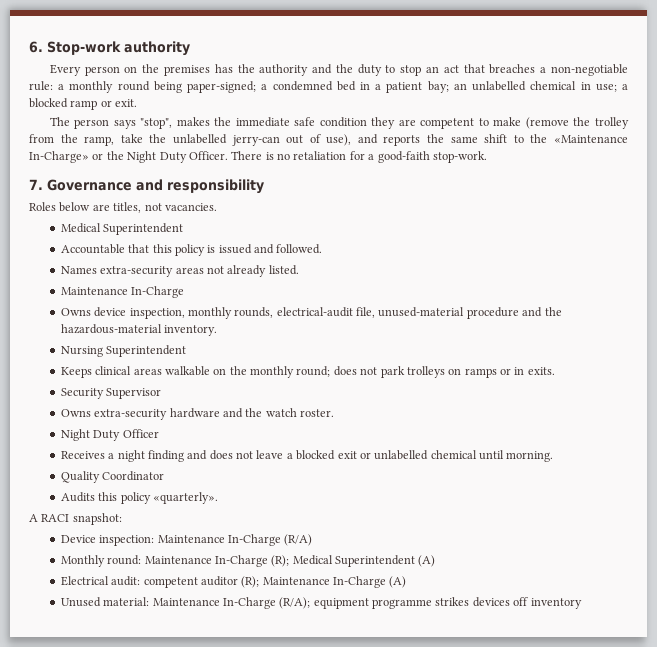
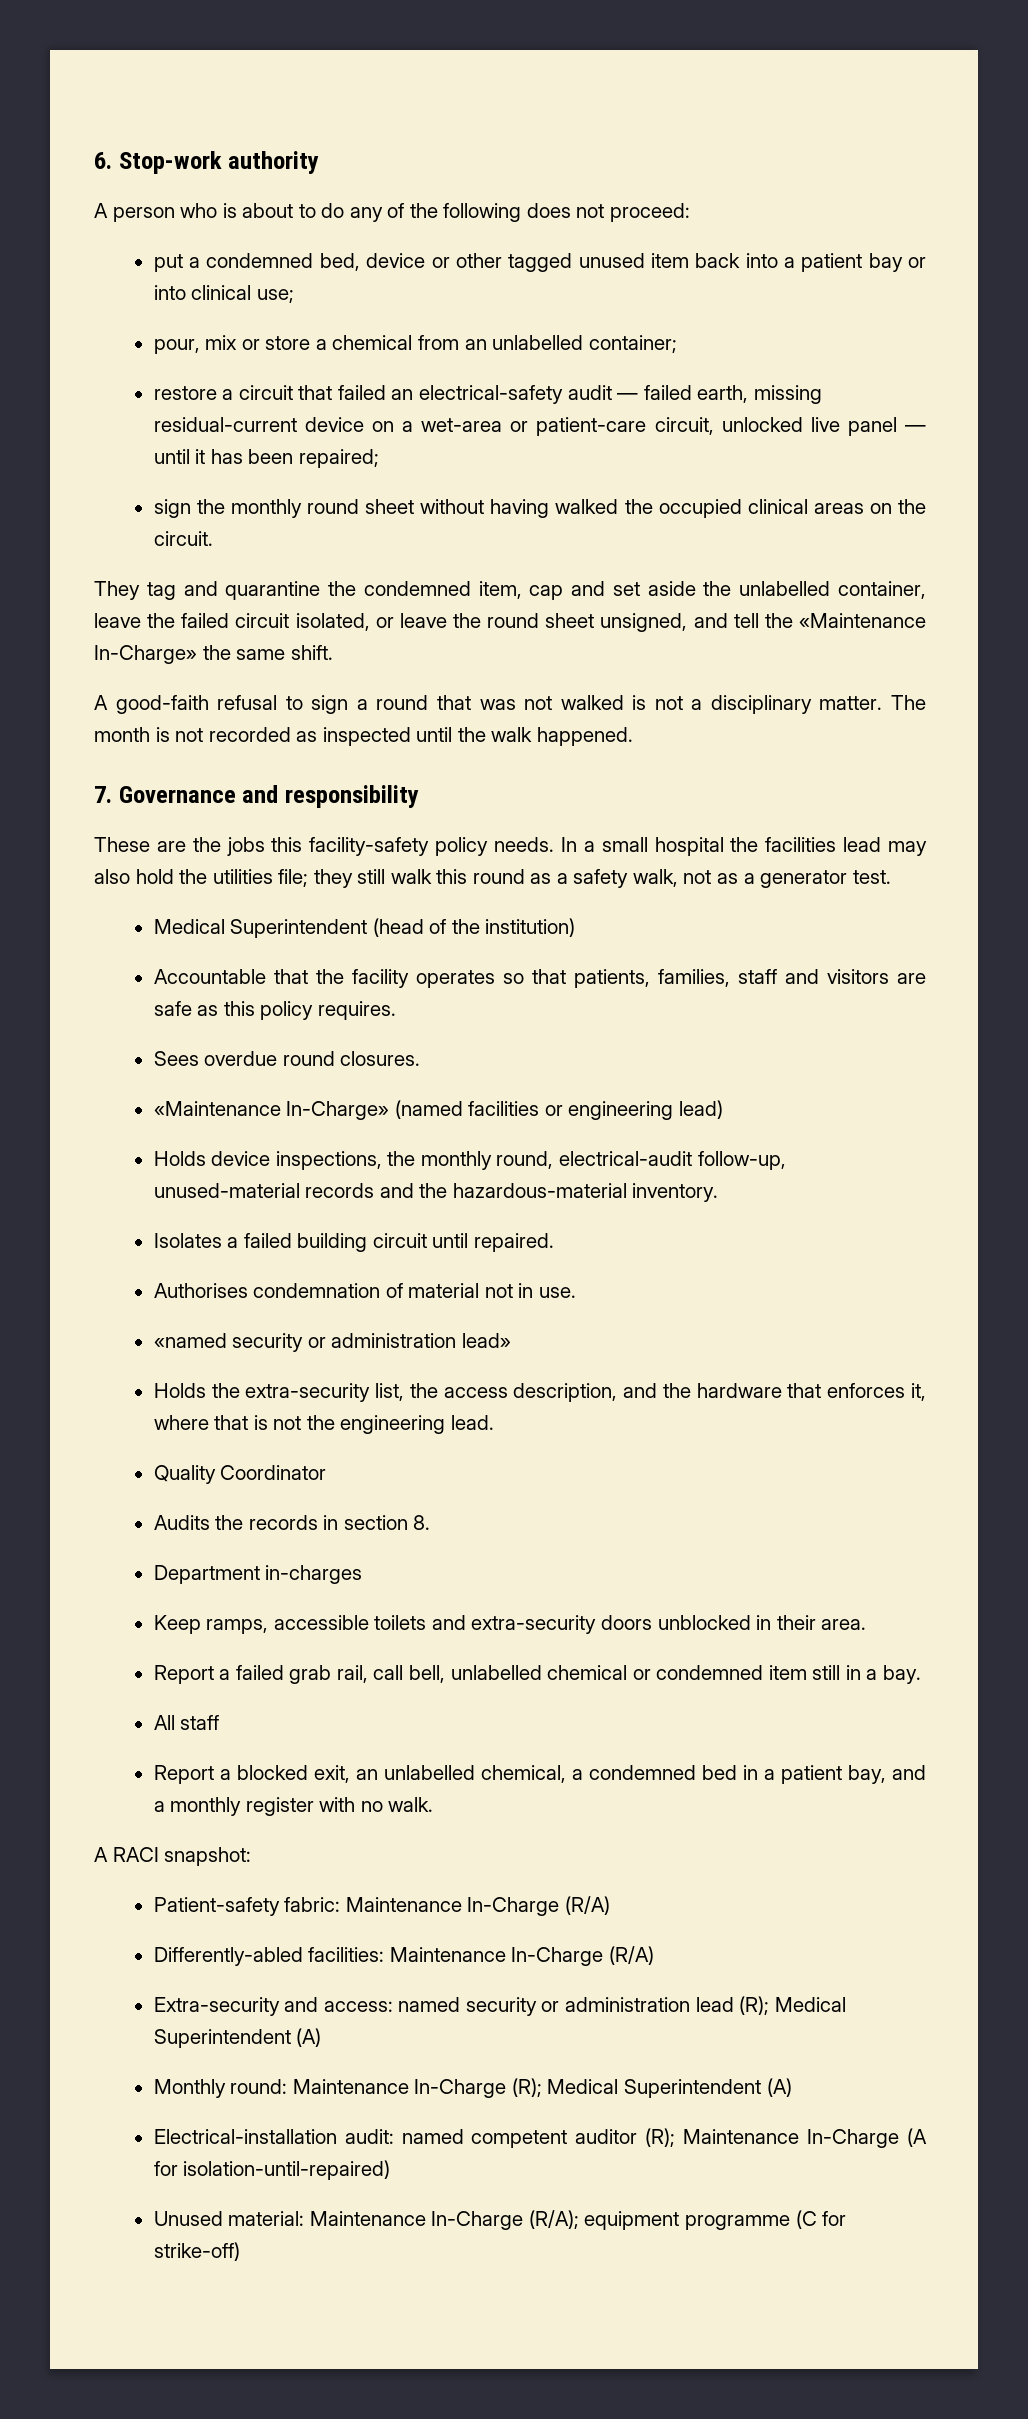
[49,64,629,76] [29,81,257,93] Every person on the premises has the authority and the duty to stop an act that breaches a non-negotiable rule: a monthly round being paper-signed; -> [94,203,690,222] [153,253,926,272] [153,285,294,303] [153,335,677,354] [153,385,822,404] [153,417,926,436] [153,449,379,468] [153,499,926,518] [153,531,213,546] [94,581,927,600] [94,613,926,632] [94,645,333,664] [94,695,926,714] [94,727,633,746] [94,785,419,808] [94,837,928,856] [94,869,891,888] [153,918,576,938] [153,969,927,988] [153,1001,396,1020] [153,1051,421,1066] [153,1100,723,1120] [153,1151,786,1170] [153,1183,719,1202] [153,1233,554,1252] [153,1283,576,1298] [153,1333,511,1352] [153,1383,927,1402] [153,1415,494,1434] [153,1465,327,1484] [153,1515,431,1530] [153,1565,363,1584] [153,1615,867,1634] [153,1665,921,1684] [153,1715,220,1730] [153,1765,566,1784] A person who is about to do any of the following does not proceed: // put a condemned bed, device or other tagged unused item back into a patient bay or into clinical use; // pour, mix or store a chemical from an unlabelled container; // restore a circuit that failed an electrical-safety audit — failed earth, missing residual-current device on a wet-area or patient-care circuit, unlocked live panel — until it has been repaired; // sign the monthly round sheet without having walked the occupied clinical areas on the circuit. // They tag and quarantine the condemned item, cap and set aside the unlabelled container, leave the failed circuit isolated, or leave the round sheet unsigned, and tell the «Maintenance In-Charge» the same shift. // A good-faith refusal to sign a round that was not walked is not a disciplinary matter. The month is not recorded as inspected until the walk happened. // 7. Governance and responsibility // These are the jobs this facility-safety policy needs. In a small hospital the facilities lead may also hold the utilities file; they still walk this round as a safety walk, not as a generator test. // Medical Superintendent (head of the institution) // Accountable that the facility operates so that patients, families, staff and visitors are safe as this policy requires. // Sees overdue round closures. // «Maintenance In-Charge» (named facilities or engineering lead) // Holds device inspections, the monthly round, electrical-audit follow-up, unused-material records and the hazardous-material inventory. // Isolates a failed building circuit until repaired. // Authorises condemnation of material not in use. // «named security or administration lead» // Holds the extra-security list, the access description, and the hardware that enforces it, where that is not the engineering lead. // Quality Coordinator // Audits the records in section 8. // Department in-charges // Keep ramps, accessible toilets and extra-security doors unblocked in their area. // Report a failed grab rail, call bell, unlabelled chemical or condemned item still in a bay. // All staff // Report a blocked exit, an unlabelled chemical,
[427,81,628,93] [29,98,138,110] [49,117,629,129] [29,134,628,146] [29,151,487,163] [29,179,264,194] [29,202,217,213] [60,223,184,235] [60,244,323,256] [60,265,299,277] [60,286,185,298] [60,307,562,319] [60,324,218,336] [60,345,187,357] [60,366,555,378] [60,388,162,399] [60,408,335,420] [60,429,159,441] [60,450,554,462] [60,471,165,483] [60,492,218,504] bay; an unlabelled chemical in use; a blocked ramp or exit. // The person says "stop", makes the immediate safe condition they are competent to make (remove the trolley from the ramp, take the unlabelled jerry-can out of use), and reports the same shift to the «Maintenance In-Charge» or the Night Duty Officer. There is no retaliation for a good-faith stop-work. // 7. Governance and responsibility // Roles below are titles, not vacancies. // Medical Superintendent // Accountable that this policy is issued and followed. // Names extra-security areas not already listed. // Maintenance In-Charge // Owns device inspection, monthly rounds, electrical-audit file, unused-material procedure and the hazardous-material inventory. // Nursing Superintendent // Keeps clinical areas walkable on the monthly round; does not park trolleys on ramps or in exits. // Security Supervisor // Owns extra-security hardware and the watch roster. // Night Duty Officer // Receives a night finding and does not leave a blocked exit or unlabelled chemical until morning. // Quality Coordinator // Audits this policy «quarterly». -> [847,1765,926,1784] [153,1797,434,1816] bay, and a monthly register with no walk.
[60,534,313,546] Device inspection: Maintenance In-Charge (R/A) -> [153,1896,610,1916] [153,1946,654,1966] [153,1996,846,2016] [153,2028,322,2048] Patient-safety fabric: Maintenance In-Charge (R/A) // Differently-abled facilities: Maintenance In-Charge (R/A) // Extra-security and access: named security or administration lead (R); Medical Superintendent (A)
[60,576,141,586] Electrical audit: -> [153,2129,464,2144] Electrical-installation audit: named
[389,576,407,588] (A) -> [907,2128,927,2147] [153,2160,391,2180] (A for isolation-until-repaired)
[435,597,582,609] strikes devices off inventory -> [795,2210,847,2229] [153,2242,240,2261] (C for strike-off)

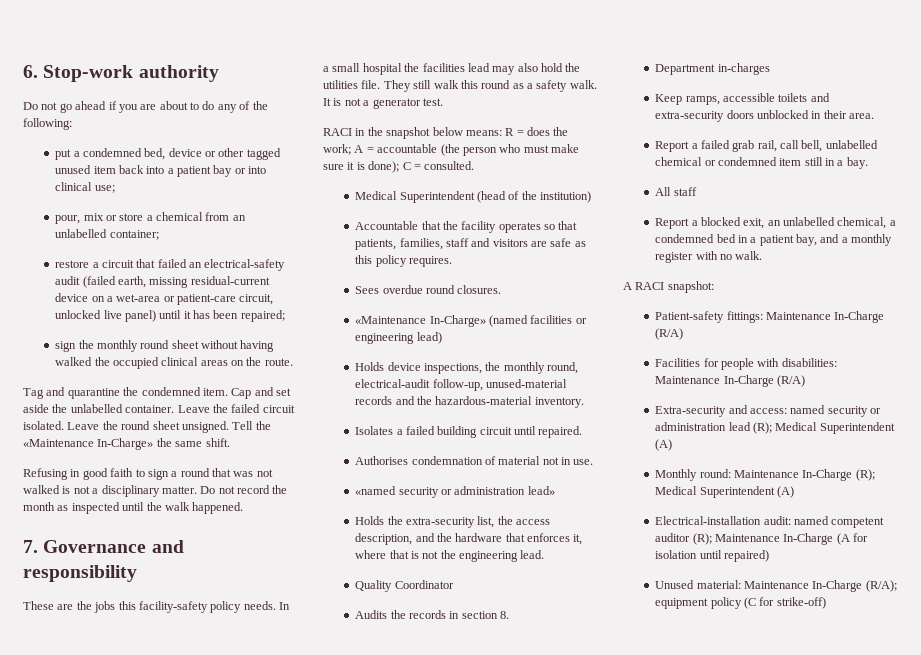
[94,203,237,222] A person who is -> [23,101,157,113] Do not go ahead if you are
[443,203,690,222] following does not proceed: -> [23,118,72,130] following:
[617,385,692,400] — failed -> [82,276,116,288] (failed
[847,417,926,436] panel — -> [124,310,156,322] panel)
[153,531,213,546] [94,581,176,600] circuit. // They tag -> [264,358,293,366] [23,388,44,399] route. // Tag
[478,581,564,600] item, cap -> [202,388,252,399] item. Cap
[838,581,927,599] [94,613,141,628] container, leave -> [125,405,210,413] container. Leave
[295,613,759,632] isolated, or leave the round sheet unsigned, and tell -> [23,421,254,433] isolated. Leave the round sheet unsigned. Tell
[94,695,278,714] A good-faith refusal -> [23,468,134,480] Refusing in good faith
[891,695,926,710] [94,727,291,742] The month is not recorded -> [200,485,288,494] [23,502,55,511] Do not record the month
[278,869,353,888] file; they -> [361,80,411,92] file. They
[632,869,739,887] walk, not as -> [569,80,597,89] [323,98,361,106] walk. It is not
(891, 877) none -> [323,127,569,139] [323,144,579,156] [323,161,475,173] // RACI in the snapshot below means: R = does the work; A = accountable (the person who must make sure it is done); C = consulted.
[284,1896,610,1916] [153,1947,385,1966] fabric: Maintenance In-Charge (R/A) // Differently-abled facilities: -> [726,311,885,323] [655,328,684,340] [655,358,837,370] fittings: Maintenance In-Charge (R/A) // Facilities for people with disabilities:
[183,2160,391,2180] isolation-until-repaired) -> [655,550,769,562] isolation until repaired)
[684,2215,790,2230] programme -> [710,597,742,609] policy

